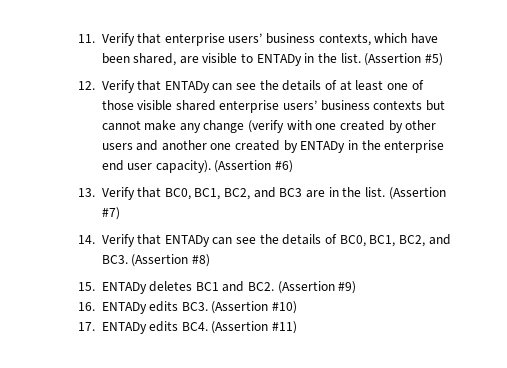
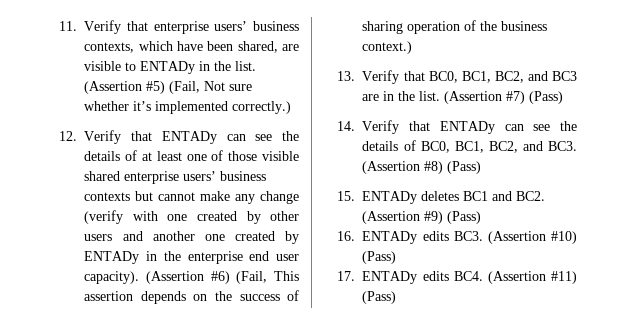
(443, 59) none -> [169,81,253,94] [84,101,292,114] (Fail, Not sure whether it’s implemented correctly.)
(294, 166) none -> [236,271,299,284] [84,290,299,304] [362,20,548,34] [362,41,413,54] (Fail, This assertion depends on the success of sharing operation of the business context.)
(120, 213) none -> [529,91,564,104] (Pass)
(210, 260) none -> [447,161,482,174] (Pass)
(357, 287) none -> [447,211,482,224] (Pass)
(298, 307) none -> [362,251,397,264] (Pass)
(298, 327) none -> [362,291,397,304] (Pass)

